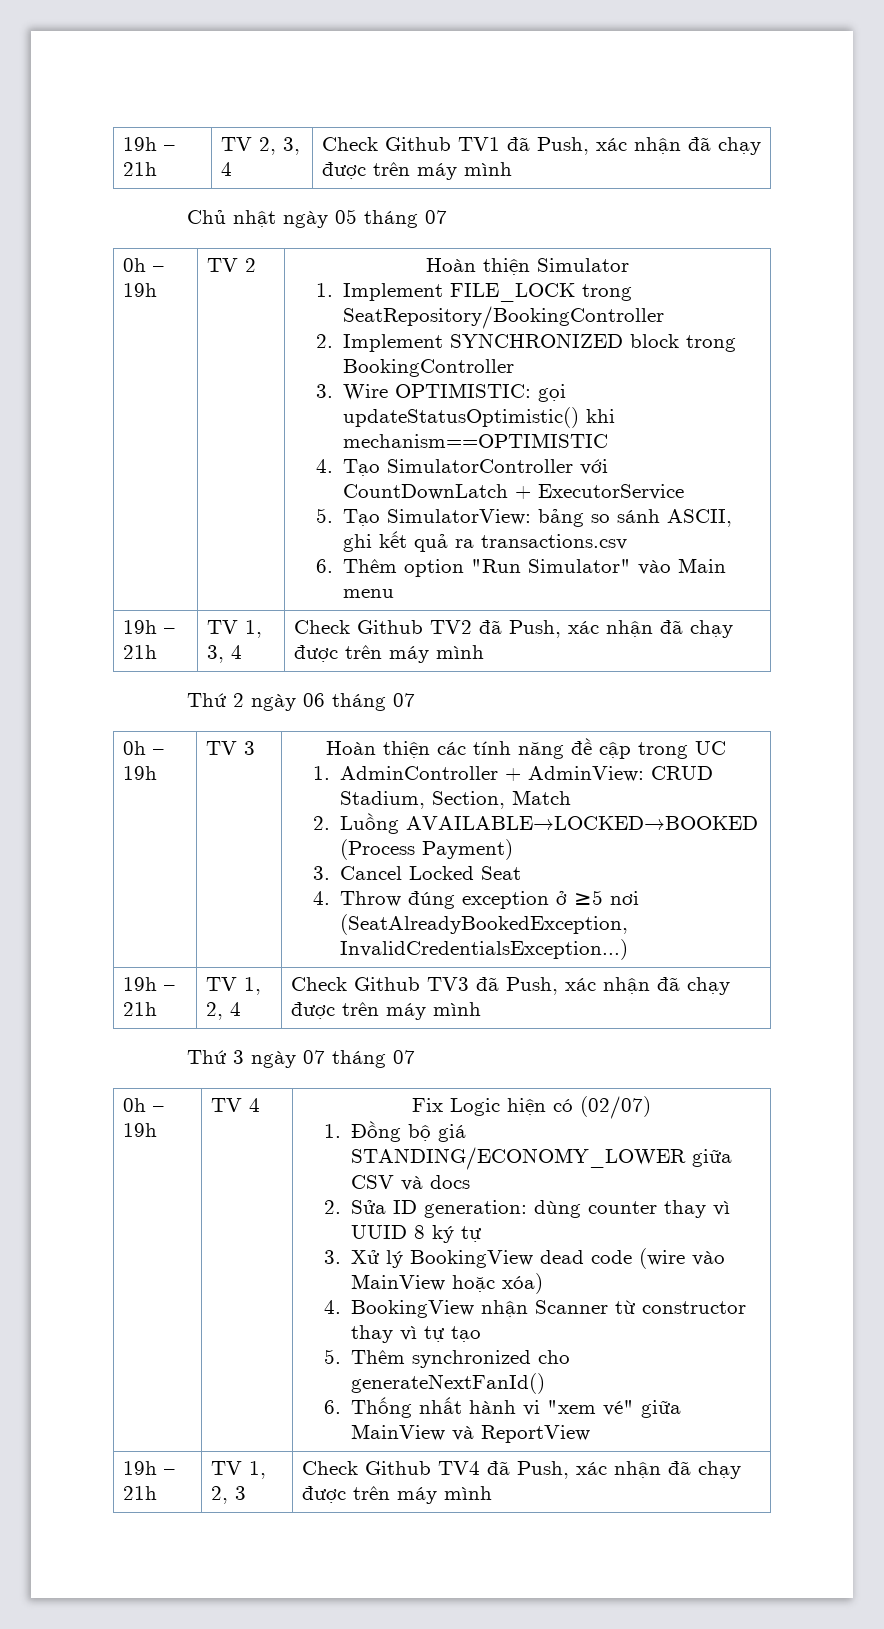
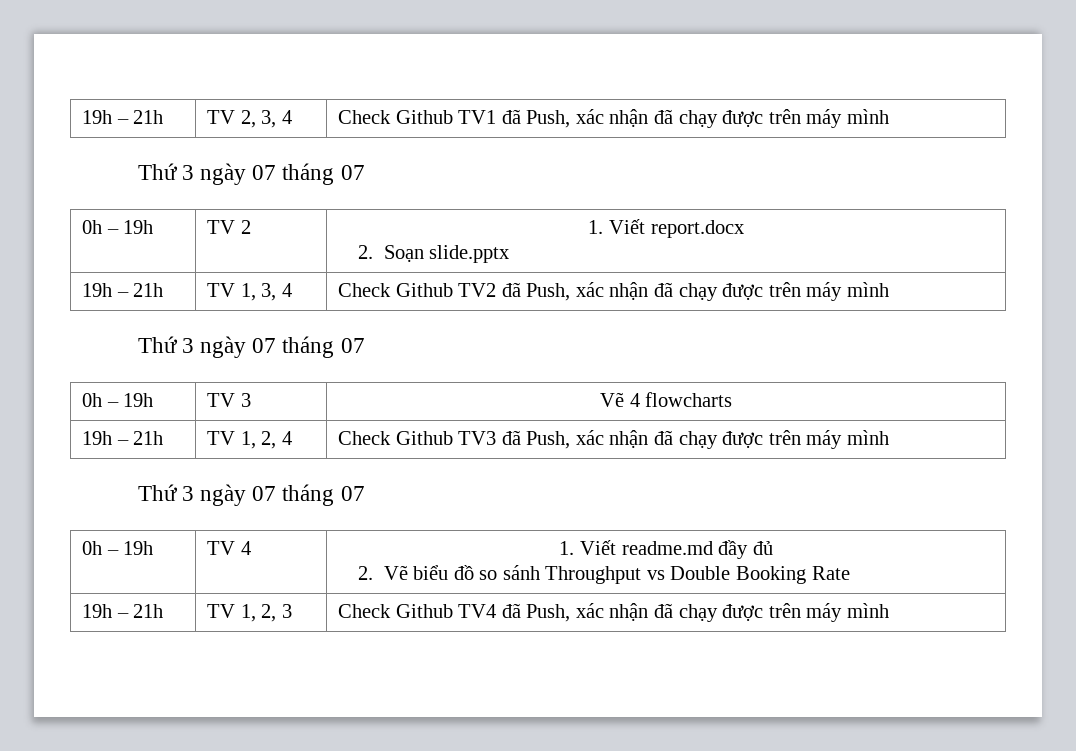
[187,209,358,228] Chủ nhật ngày 05 -> [137,163,277,185] Thứ 3 ngày 07
[426,258,629,275] [316,283,633,302] [343,306,665,329] [316,333,737,352] [343,359,515,377] [316,383,567,402] [343,407,616,428] [343,433,609,448] [316,459,609,476] [343,484,685,500] [316,508,733,527] [343,531,628,552] [316,558,727,577] [343,589,395,598] Hoàn thiện Simulator // 1. Implement FILE_LOCK trong SeatRepository/BookingController // 2. Implement SYNCHRONIZED block trong BookingController // 3. Wire OPTIMISTIC: gọi updateStatusOptimistic() khi mechanism==OPTIMISTIC // 4. Tạo SimulatorController với CountDownLatch + ExecutorService // 5. Tạo SimulatorView: bảng so sánh ASCII, ghi kết quả ra transactions.csv // 6. Thêm option "Run Simulator" vào Main menu -> [588,219,744,238] [358,245,510,263] 1. Viết report.docx // 2. Soạn slide.pptx
[233,693,326,711] 2 ngày 06 -> [181,336,277,358] 3 ngày 07
[326,738,726,759] [313,766,714,782] [340,790,572,809] [313,813,759,834] [340,839,514,860] [313,866,522,880] [313,890,640,909] [340,914,629,935] [340,939,629,960] Hoàn thiện các tính năng đề cập trong UC // 1. AdminController + AdminView: CRUD Stadium, Section, Match // 2. Luồng AVAILABLE→LOCKED→BOOKED (Process Payment) // 3. Cancel Locked Seat // 4. Throw đúng exception ở ≥5 nơi (SeatAlreadyBookedException, InvalidCredentialsException...) -> [599,392,733,407] Vẽ 4 flowcharts
[412,1096,651,1119] [324,1121,467,1142] [351,1147,733,1170] [351,1175,471,1191] [324,1200,731,1218] [351,1225,483,1243] [324,1248,726,1269] [351,1273,544,1294] [324,1300,747,1318] [351,1325,482,1343] [324,1349,571,1368] [351,1373,546,1394] [324,1397,682,1418] [351,1424,591,1443] Fix Logic hiện có (02/07) // 1. Đồng bộ giá STANDING/ECONOMY_LOWER giữa CSV và docs // 2. Sửa ID generation: dùng counter thay vì UUID 8 ký tự // 3. Xử lý BookingView dead code (wire vào MainView hoặc xóa) // 4. BookingView nhận Scanner từ constructor thay vì tự tạo // 5. Thêm synchronized cho generateNextFanId() // 6. Thống nhất hành vi "xem vé" giữa MainView và ReportView -> [559,540,773,559] [358,565,850,584] 1. Viết readme.md đầy đủ // 2. Vẽ biểu đồ so sánh Throughput vs Double Booking Rate

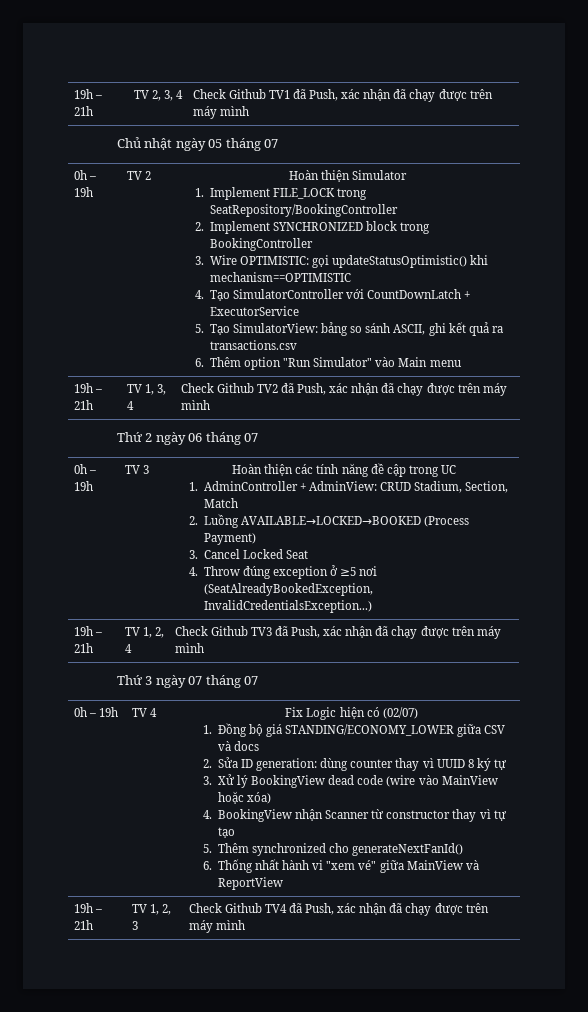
[137,163,277,185] Thứ 3 ngày 07 -> [116,137,223,151] Chủ nhật ngày 05
[588,219,744,238] [358,245,510,263] 1. Viết report.docx // 2. Soạn slide.pptx -> [288,170,408,182] [195,187,368,200] [209,204,398,217] [195,221,431,234] [209,238,313,251] [195,255,489,268] [209,272,351,282] [195,289,471,301] [209,306,299,316] [195,322,503,336] [209,340,297,350] [195,357,462,370] Hoàn thiện Simulator // 1. Implement FILE_LOCK trong SeatRepository/BookingController // 2. Implement SYNCHRONIZED block trong BookingController // 3. Wire OPTIMISTIC: gọi updateStatusOptimistic() khi mechanism==OPTIMISTIC // 4. Tạo SimulatorController với CountDownLatch + ExecutorService // 5. Tạo SimulatorView: bảng so sánh ASCII, ghi kết quả ra transactions.csv // 6. Thêm option "Run Simulator" vào Main menu
[181,336,277,358] 3 ngày 07 -> [145,432,203,445] 2 ngày 06
[599,392,733,407] Vẽ 4 flowcharts -> [232,463,456,477] [189,481,509,493] [203,498,238,508] [189,514,470,528] [203,533,256,545] [189,549,309,559] [189,565,378,579] [203,583,373,596] [203,600,372,613] Hoàn thiện các tính năng đề cập trong UC // 1. AdminController + AdminView: CRUD Stadium, Section, Match // 2. Luồng AVAILABLE→LOCKED→BOOKED (Process Payment) // 3. Cancel Locked Seat // 4. Throw đúng exception ở ≥5 nơi (SeatAlreadyBookedException, InvalidCredentialsException...)
[559,540,773,559] [358,565,850,584] 1. Viết readme.md đầy đủ // 2. Vẽ biểu đồ so sánh Throughput vs Double Booking Rate -> [285,707,418,720] [203,723,506,737] [217,741,259,751] [203,757,506,771] [203,774,498,788] [217,791,271,804] [203,809,506,822] [217,827,235,838] [203,843,464,856] [203,859,479,873] [217,877,283,890] Fix Logic hiện có (02/07) // 1. Đồng bộ giá STANDING/ECONOMY_LOWER giữa CSV và docs // 2. Sửa ID generation: dùng counter thay vì UUID 8 ký tự // 3. Xử lý BookingView dead code (wire vào MainView hoặc xóa) // 4. BookingView nhận Scanner từ constructor thay vì tự tạo // 5. Thêm synchronized cho generateNextFanId() // 6. Thống nhất hành vi "xem vé" giữa MainView và ReportView

